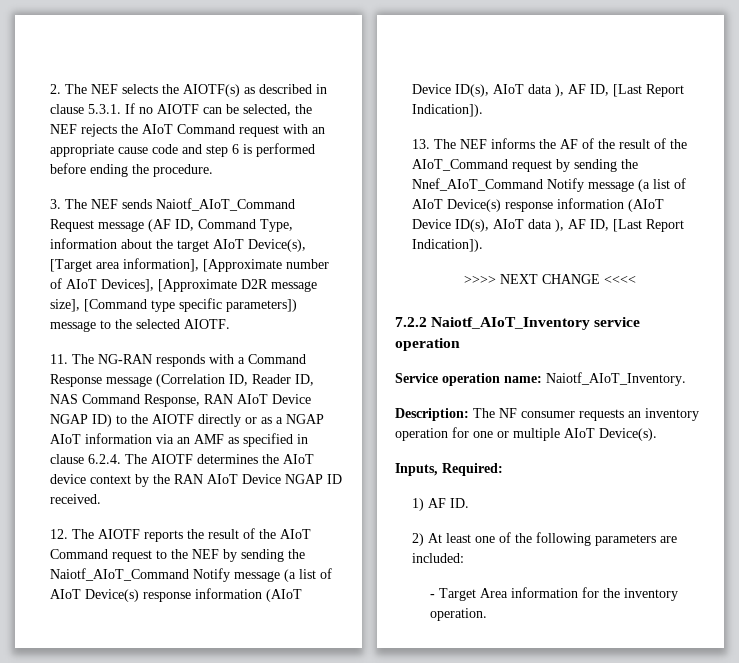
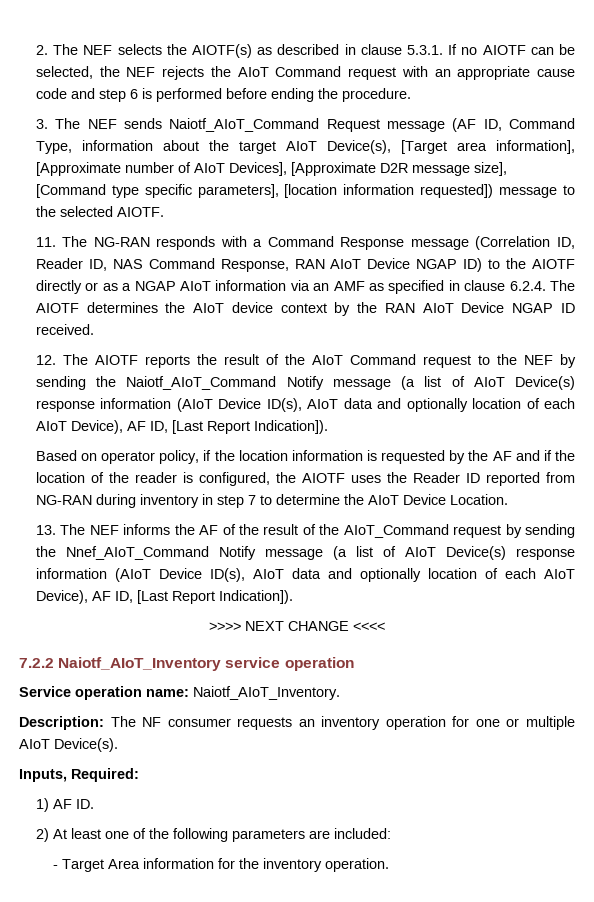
[226,299,298,312] parameters]) -> [197,184,494,198] parameters], [location information requested])
[555,84,685,97] [412,104,484,117] ), AF ID, [Last Report Indication]). -> [377,398,575,412] [35,420,328,434] [35,450,575,464] [35,472,575,486] [35,494,508,508] and optionally location of each AIoT Device), AF ID, [Last Report Indication]). // Based on operator policy, if the location information is requested by the AF and if the location of the reader is configured, the AIOTF uses the Reader ID reported from NG-RAN during inventory in step 7 to determine the AIoT Device Location.
[555,219,565,232] ), -> [327,568,575,582] [35,590,88,604] and optionally location of each AIoT Device),

